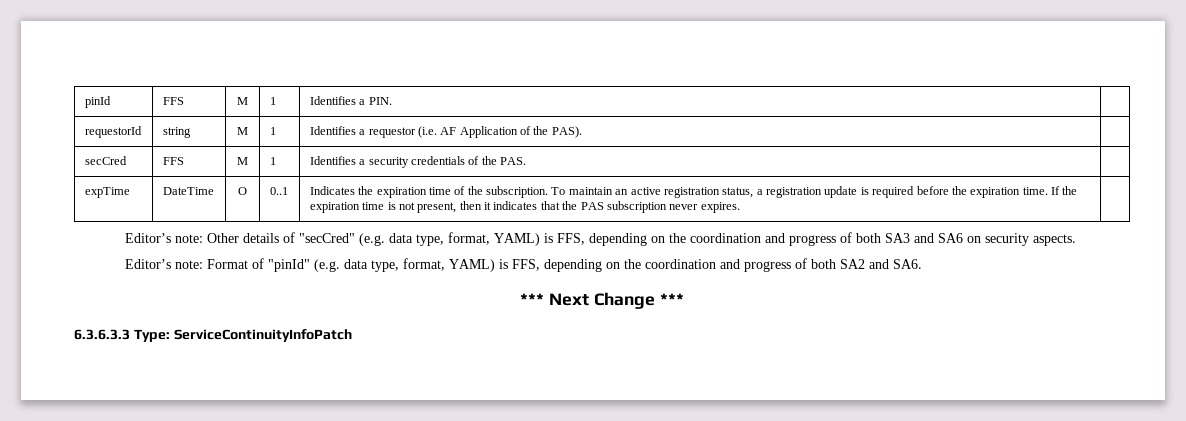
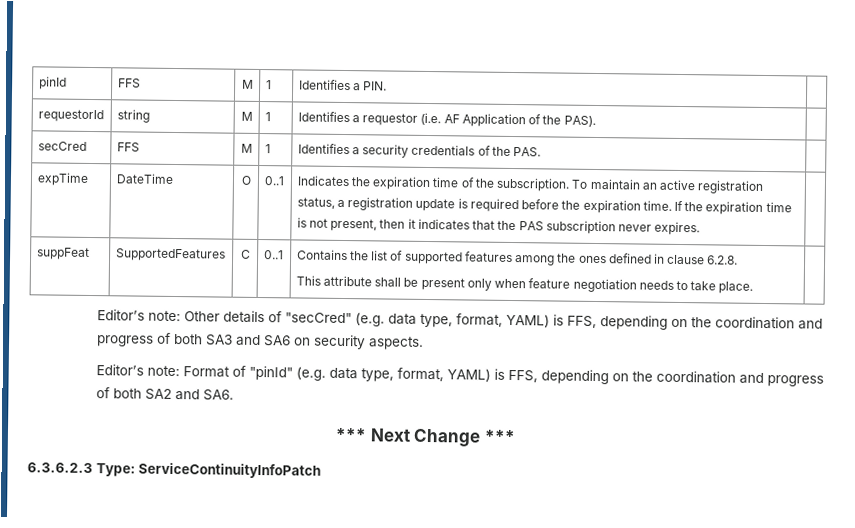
(740, 207) none -> [36,247,90,260] [115,248,226,262] [240,249,251,259] [263,250,284,260] [296,249,739,266] [295,275,754,294] // suppFeat | SupportedFeatures | C | 0..1 | Contains the list of supported features among the ones defined in clause 6.2.8. // This attribute shall be present only when feature negotiation needs to take place. |
[74,329,130,340] 6.3.6.3.3 -> [27,462,93,474] 6.3.6.2.3

